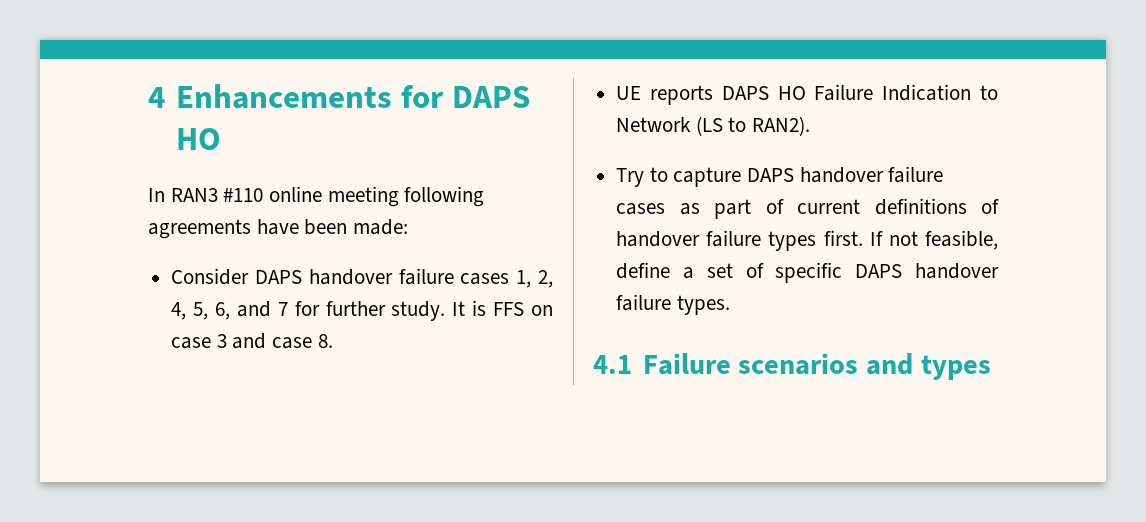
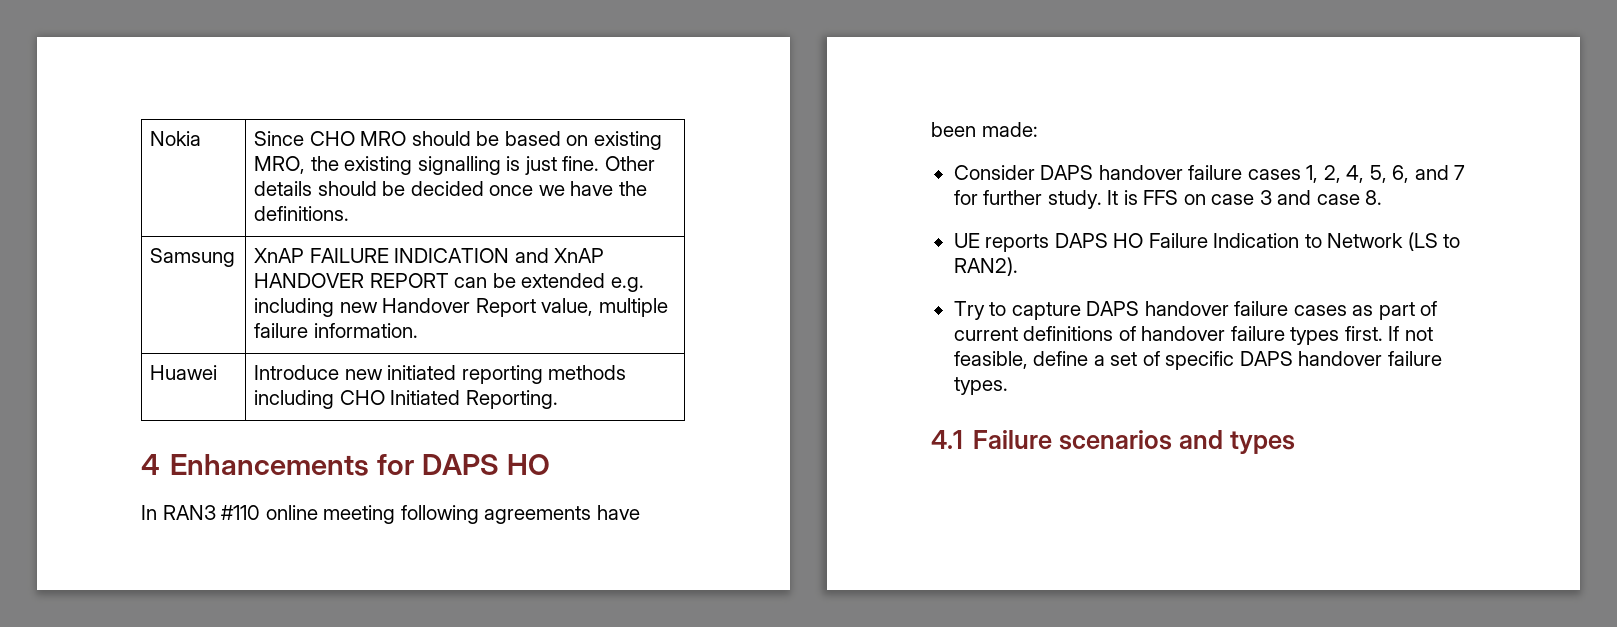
(148, 97) none -> [150,131,202,146] [254,131,662,150] [254,156,655,175] [254,181,647,196] [254,206,350,221] [150,248,236,267] [254,248,605,263] [254,273,644,292] [254,298,668,317] [254,323,418,338] [150,365,218,380] [254,365,627,384] [254,390,558,409] Nokia | Since CHO MRO should be based on existing MRO, the existing signalling is just fine. Other details should be decided once we have the definitions. // Samsung | XnAP FAILURE INDICATION and XnAP HANDOVER REPORT can be extended e.g. including new Handover Report value, multiple failure information. // Huawei | Introduce new initiated reporting methods including CHO Initiated Reporting. //

